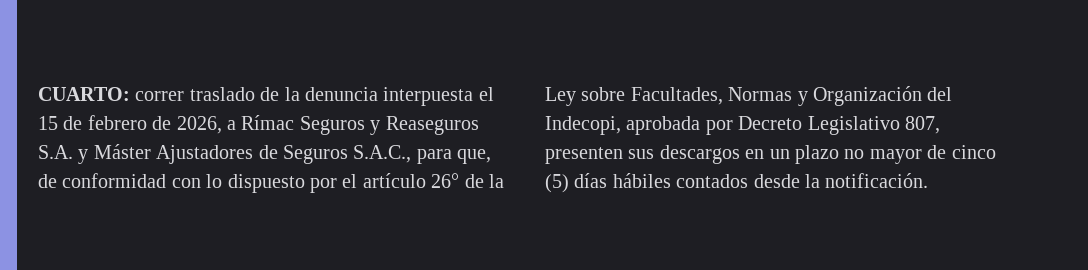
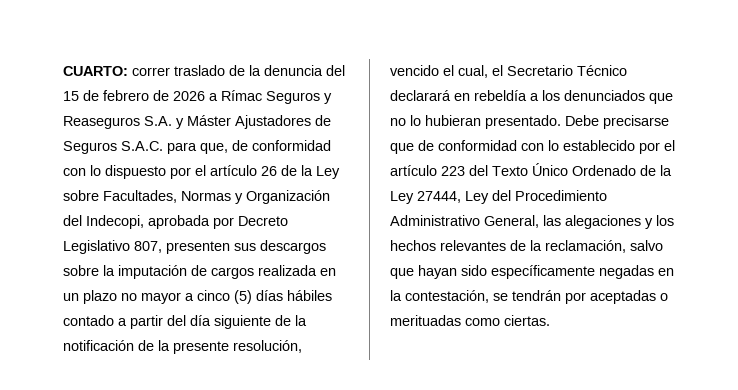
[383,87,494,106] interpuesta el -> [326,65,345,76] del
[176,116,222,134] 2026, -> [173,91,205,101] 2026
[353,145,412,163] S.A.C., -> [121,141,163,151] S.A.C.
[431,173,460,188] 26° -> [261,166,277,176] 26
(740, 154) none -> [63,265,317,279] sobre la imputación de cargos realizada
[927,145,947,159] de -> [185,293,194,301] a
[676,173,929,188] contados desde la notificación. -> [63,315,307,329] [63,340,302,354] [390,65,627,78] [390,90,673,104] [390,115,669,129] [390,140,675,154] [390,163,672,176] [390,190,607,204] [390,215,674,229] [390,240,663,253] [390,265,674,279] [390,290,668,304] [390,315,550,326] contado a partir del día siguiente de la notificación de la presente resolución, vencido el cual, el Secretario Técnico declarará en rebeldía a los denunciados que no lo hubieran presentado. Debe precisarse que de conformidad con lo establecido por el artículo 223 del Texto Único Ordenado de la Ley 27444, Ley del Procedimiento Administrativo General, las alegaciones y los hechos relevantes de la reclamación, salvo que hayan sido específicamente negadas en la contestación, se tendrán por aceptadas o merituadas como ciertas.

